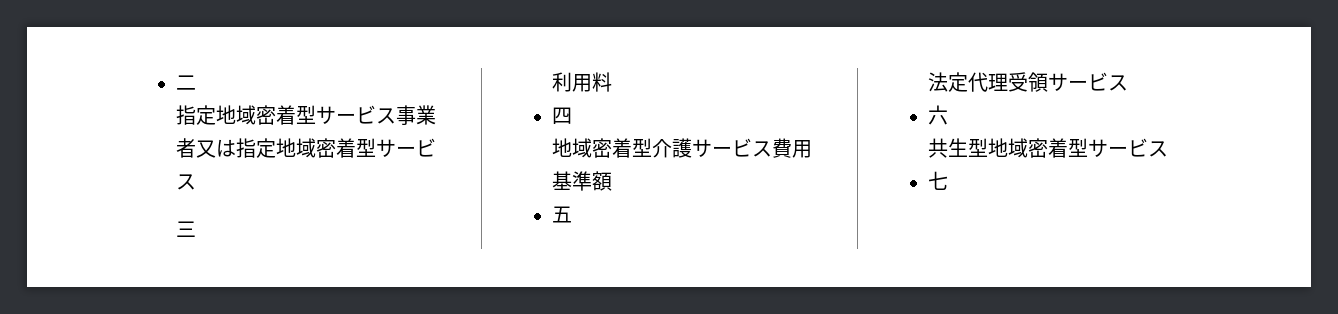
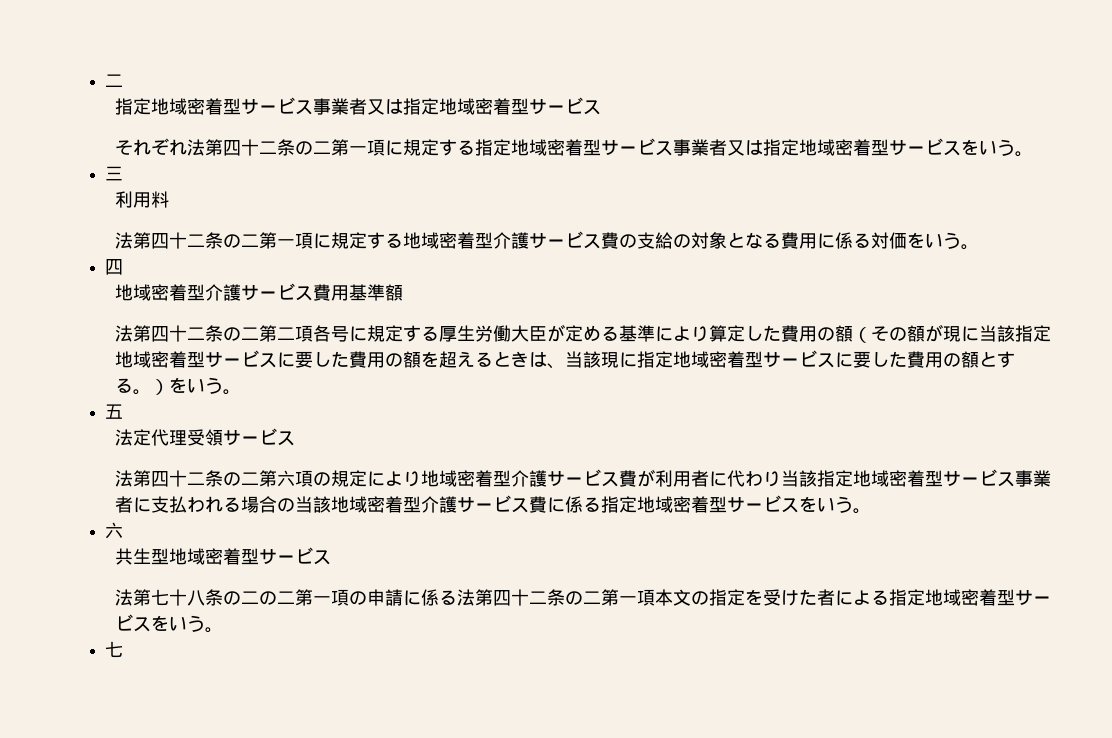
[176,221,197,237] [552,72,613,92] 三 // 利用料 -> [115,138,1034,157] [105,166,124,181] [115,191,170,208] [115,231,980,250] それぞれ法第四十二条の二第一項に規定する指定地域密着型サービス事業者又は指定地域密着型サービスをいう。 // 三 // 利用料 // 法第四十二条の二第一項に規定する地域密着型介護サービス費の支給の対象となる費用に係る対価をいう。
(613, 181) none -> [115,324,1052,343] [115,350,1016,369] [115,377,242,395] // 法第四十二条の二第二項各号に規定する厚生労働大臣が定める基準により算定した費用の額（その額が現に当該指定地域密着型サービスに要した費用の額を超えるときは、当該現に指定地域密着型サービスに要した費用の額とする。）をいう。
(1129, 83) none -> [115,469,1052,487] [115,495,872,514] // 法第四十二条の二第六項の規定により地域密着型介護サービス費が利用者に代わり当該指定地域密着型サービス事業者に支払われる場合の当該地域密着型介護サービス費に係る指定地域密着型サービスをいう。
(1169, 149) none -> [115,589,1052,606] [115,614,224,633] // 法第七十八条の二の二第一項の申請に係る法第四十二条の二第一項本文の指定を受けた者による指定地域密着型サービスをいう。

